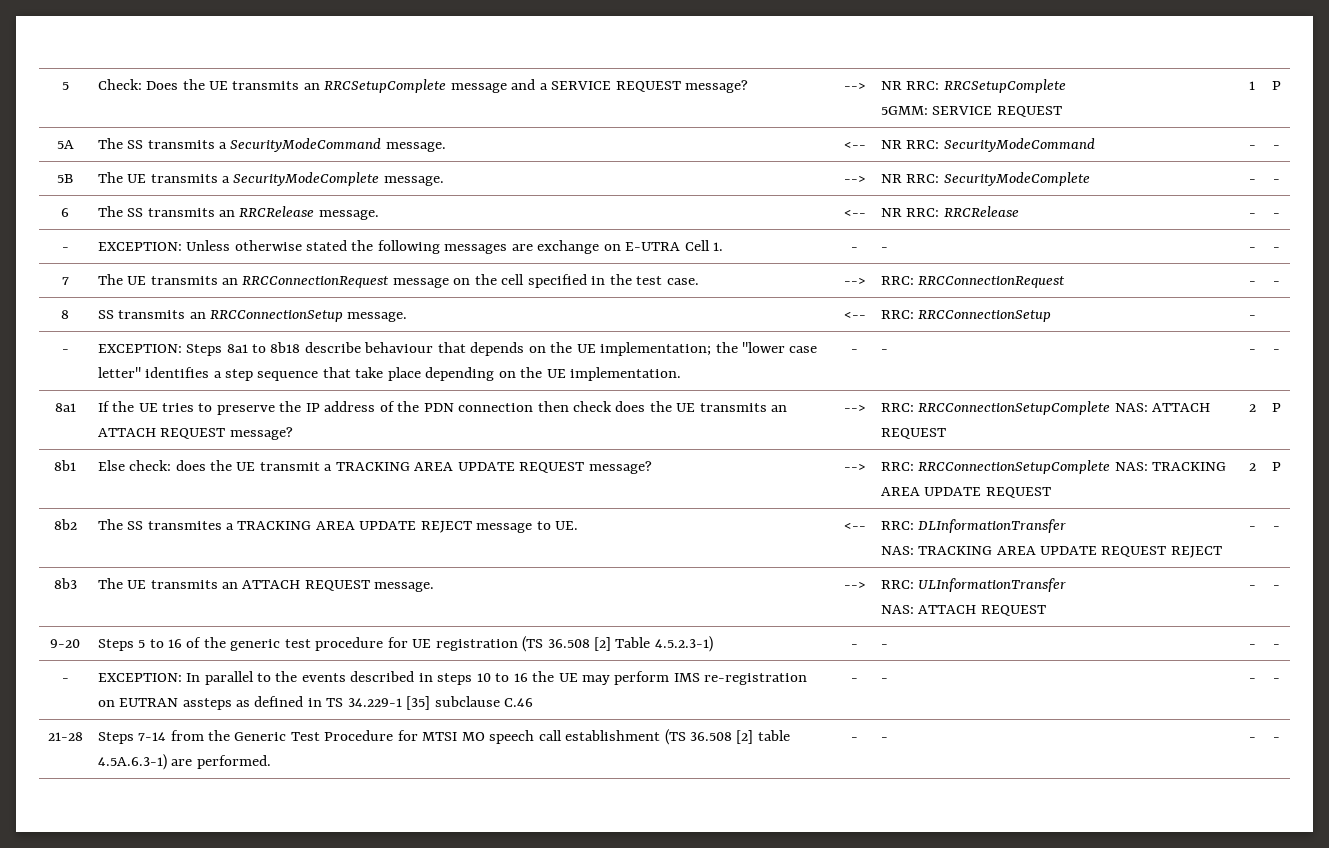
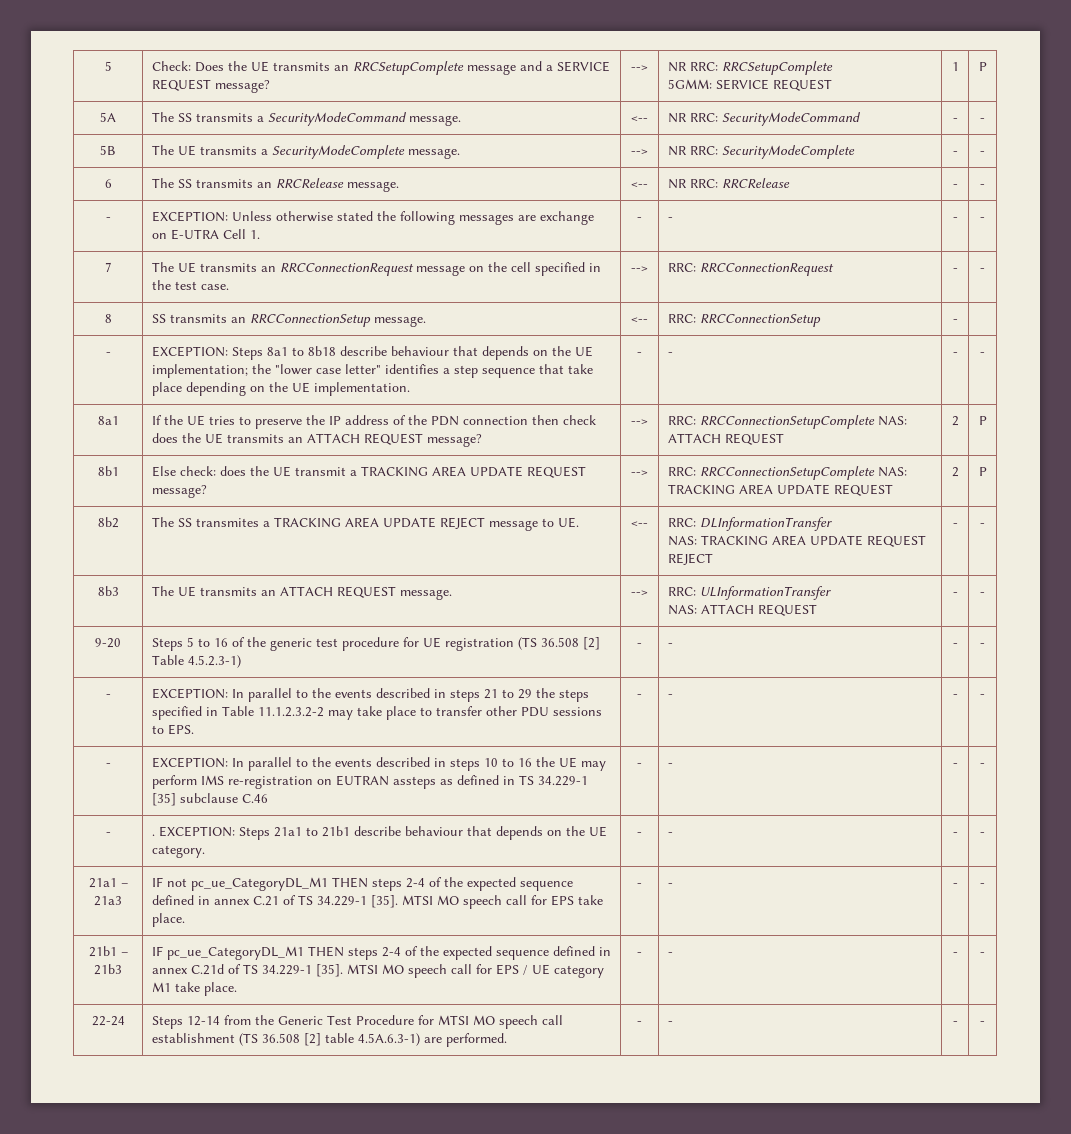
(1280, 646) none -> [105,694,111,698] [151,688,589,702] [151,706,602,720] [151,724,194,735] [637,694,642,698] [667,694,673,698] [952,694,958,698] [980,694,985,698] // - | EXCEPTION: In parallel to the events described in steps 21 to 29 the steps specified in Table 11.1.2.3.2-2 may take place to transfer other PDU sessions to EPS. | - | - | - | -
[47,732,83,741] [97,732,167,744] 21-28 | Steps 7-14 -> [105,832,111,836] [151,826,607,840] [151,845,205,858] [637,832,642,836] [667,832,673,836] [952,832,958,836] [980,832,985,836] [88,878,128,888] [94,896,122,906] [151,877,573,891] [151,895,603,909] [151,913,185,927] [637,883,642,887] [667,883,673,887] [952,883,958,887] [980,883,985,887] [88,946,128,957] [94,964,122,975] [151,946,611,960] [151,964,604,978] [151,982,237,996] [637,952,642,956] [667,952,673,956] [952,952,958,956] [980,952,985,956] [91,1016,125,1026] [151,1016,220,1029] - | . EXCEPTION: Steps 21a1 to 21b1 describe behaviour that depends on the UE category. | - | - | - | - // 21a1 – 21a3 | IF not pc_ue_CategoryDL_M1 THEN steps 2-4 of the expected sequence defined in annex C.21 of TS 34.229-1 [35]. MTSI MO speech call for EPS take place. | - | - | - | - // 21b1 – 21b3 | IF pc_ue_CategoryDL_M1 THEN steps 2-4 of the expected sequence defined in annex C.21d of TS 34.229-1 [35]. MTSI MO speech call for EPS / UE category M1 take place. | - | - | - | - // 22-24 | Steps 12-14

